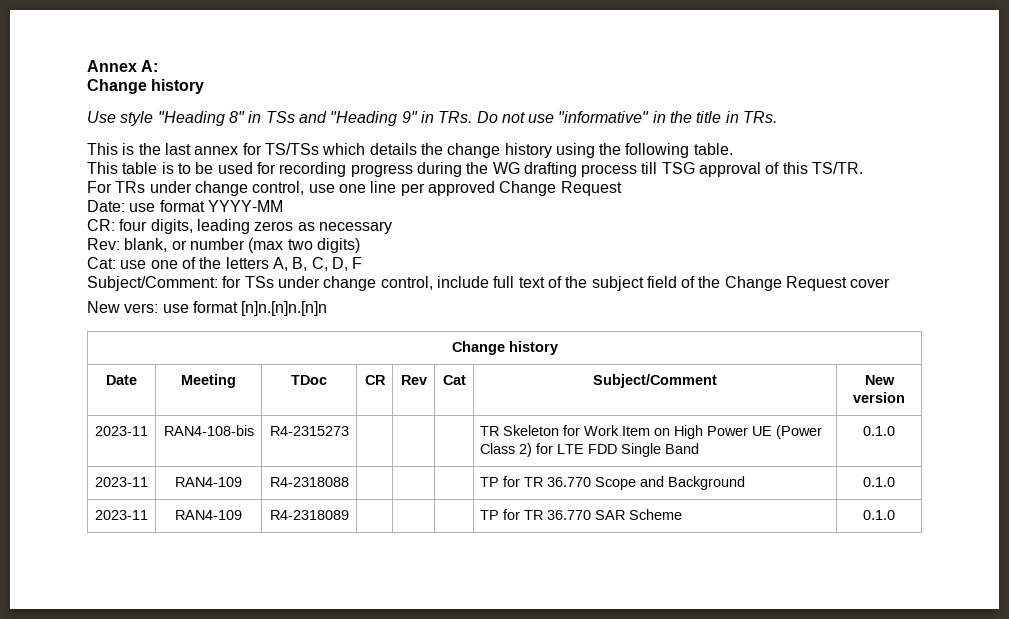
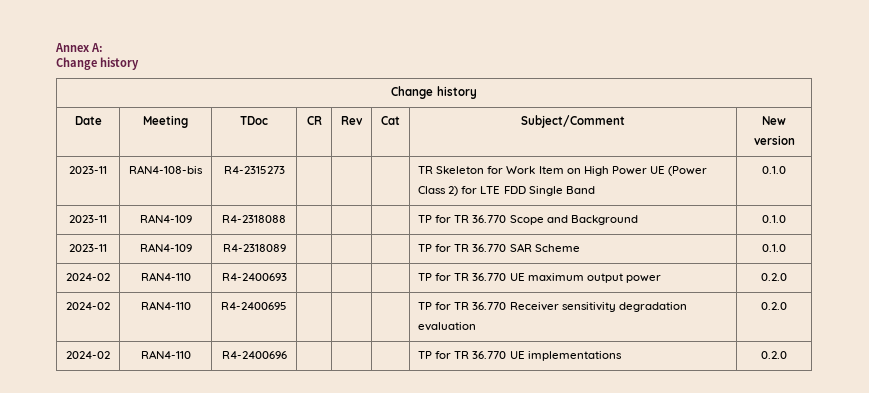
[87,111,778,126] [87,143,733,158] [87,162,864,177] [87,181,622,196] [87,200,283,212] [87,219,392,234] [87,238,360,253] [87,257,363,271] [87,276,891,291] [87,301,328,316] // Use style "Heading 8" in TSs and "Heading 9" in TRs. Do not use "informative" in the title in TRs. // This is the last annex for TS/TSs which details the change history using the following table. // This table is to be used for recording progress during the WG drafting process till TSG approval of this TS/TR. // For TRs under change control, use one line per approved Change Request // Date: use format YYYY-MM // CR: four digits, leading zeros as necessary // Rev: blank, or number (max two digits) // Cat: use one of the letters A, B, C, D, F // Subject/Comment: for TSs under change control, include full text of the subject field of the Change Request cover // New vers: use format [n]n.[n]n.[n]n -> (139, 63) none
(895, 515) none -> [66,273,110,281] [140,272,191,281] [221,273,287,281] [418,273,661,283] [761,273,787,281] [66,302,110,310] [140,301,191,310] [221,302,287,310] [418,302,687,312] [418,322,477,331] [761,302,787,310] [66,351,110,359] [140,350,191,359] [221,351,287,359] [418,351,622,361] [761,351,787,359] // 2024-02 | RAN4-110 | R4-2400693 | | | | TP for TR 36.770 UE maximum output power | 0.2.0 // 2024-02 | RAN4-110 | R4-2400695 | | | | TP for TR 36.770 Receiver sensitivity degradation evaluation | 0.2.0 // 2024-02 | RAN4-110 | R4-2400696 | | | | TP for TR 36.770 UE implementations | 0.2.0

